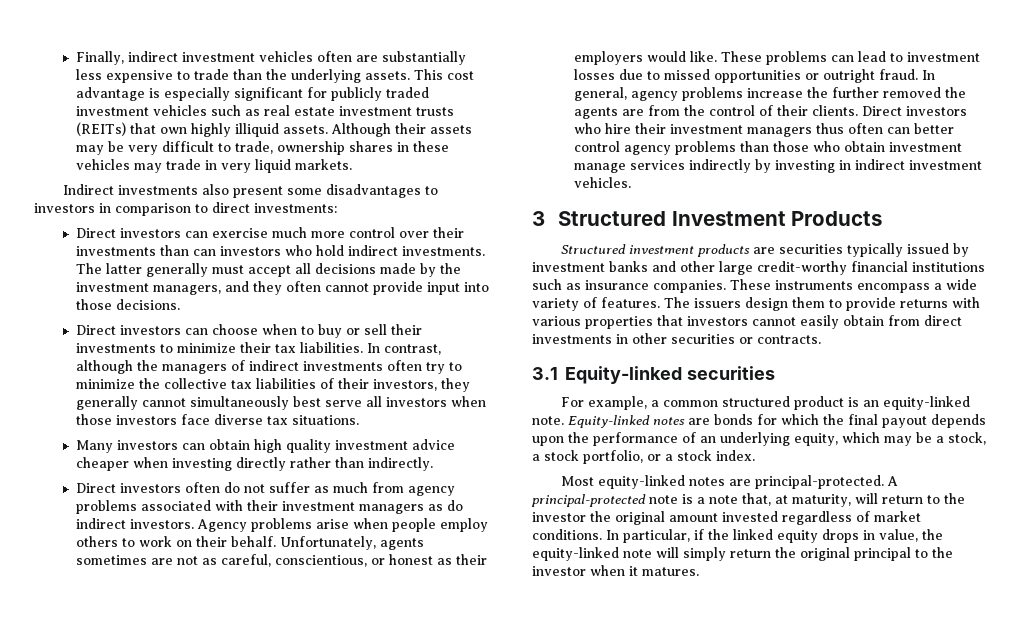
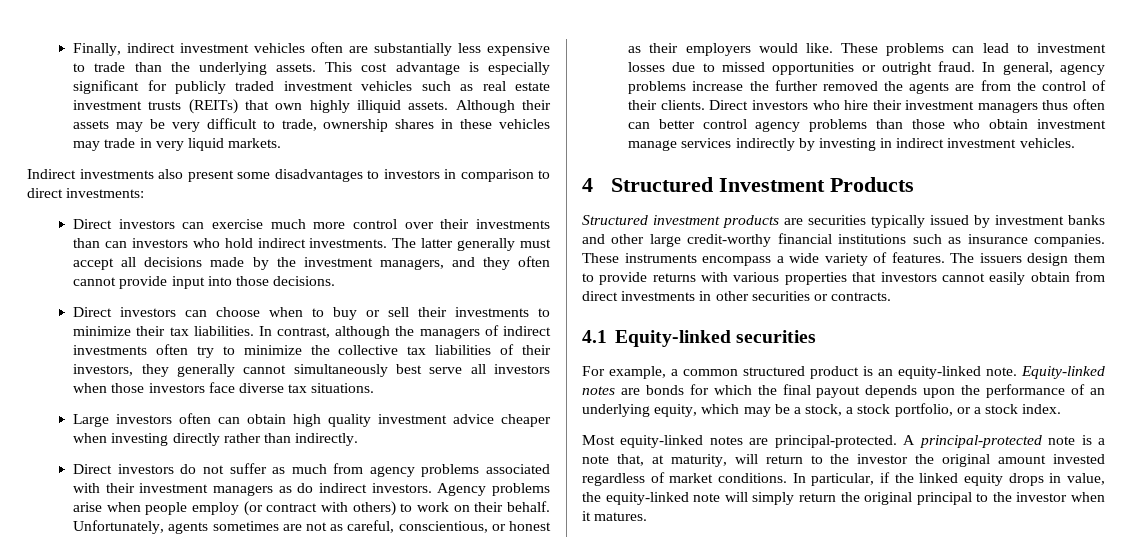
[75,440,178,453] Many investors -> [73,413,212,427] Large investors often
[184,482,220,493] often -> (174, 469) none
[75,536,118,547] others -> [243,501,396,516] (or contract with others)
[532,211,545,226] 3 -> [582,178,593,192] 4
[532,367,558,380] 3.1 -> [582,330,607,343] 4.1

